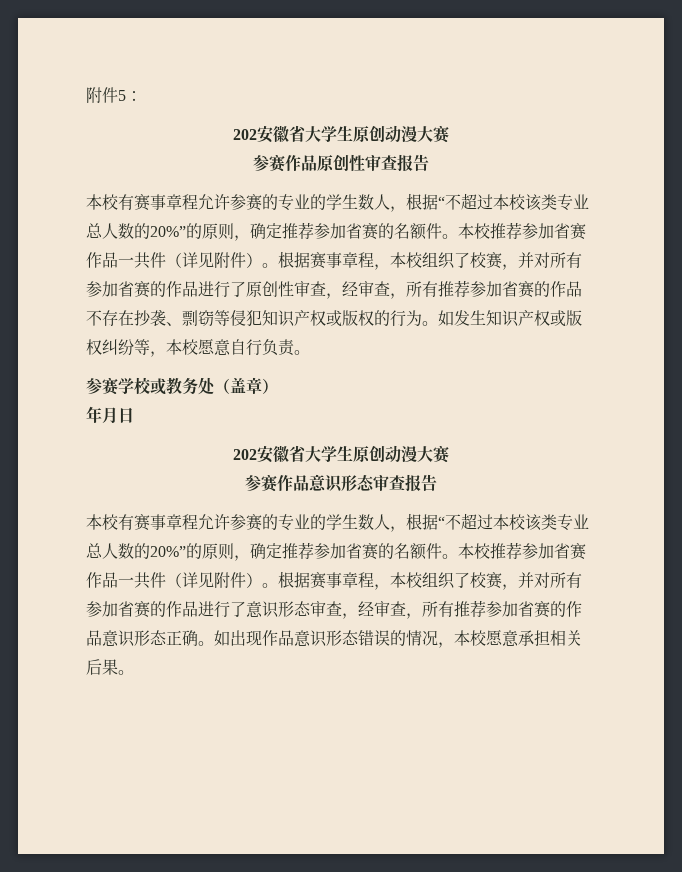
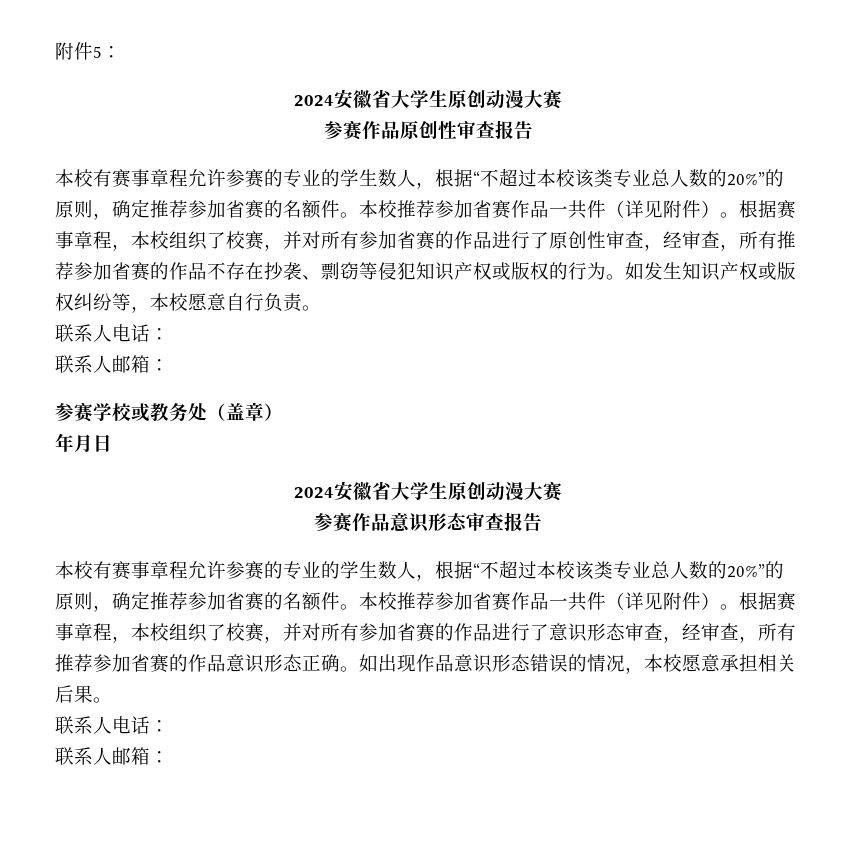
[233,129,257,140] 202 -> [294,95,334,107] 2024
(310, 352) none -> [55,324,169,342] [55,355,169,373] // 联系人电话： // 联系人邮箱：
[233,449,257,460] 202 -> [294,487,334,499] 2024
(134, 672) none -> [55,716,169,734] [55,747,169,765] // 联系人电话： // 联系人邮箱：

